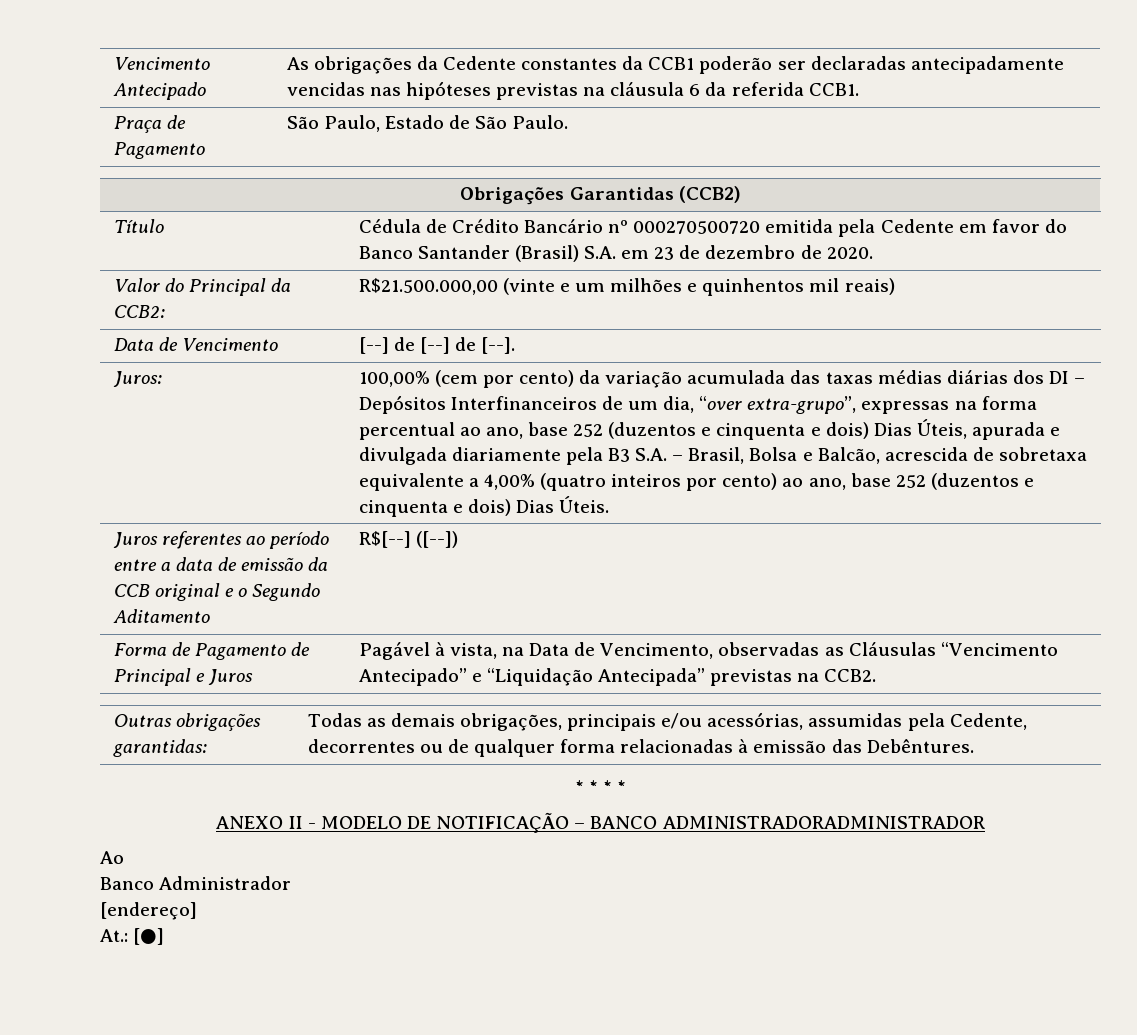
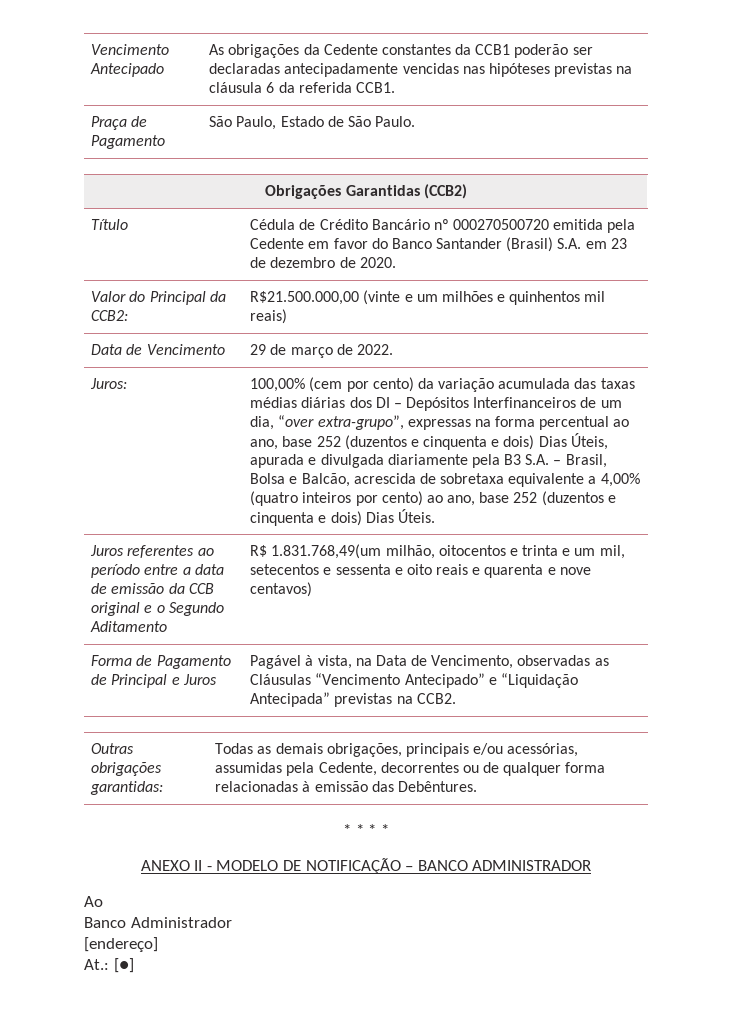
[358,337,516,354] [--] de [--] de [--]. -> [250,344,393,358] 29 de março de 2022.
[358,531,458,548] R$[--] ([--]) -> [250,544,625,559] [250,564,591,578] [250,582,313,597] R$ 1.831.768,49(um milhão, oitocentos e trinta e um mil, setecentos e sessenta e oito reais e quarenta e nove centavos)
[662,816,985,829] ADMINISTRADORADMINISTRADOR -> [472,860,592,871] ADMINISTRADOR

